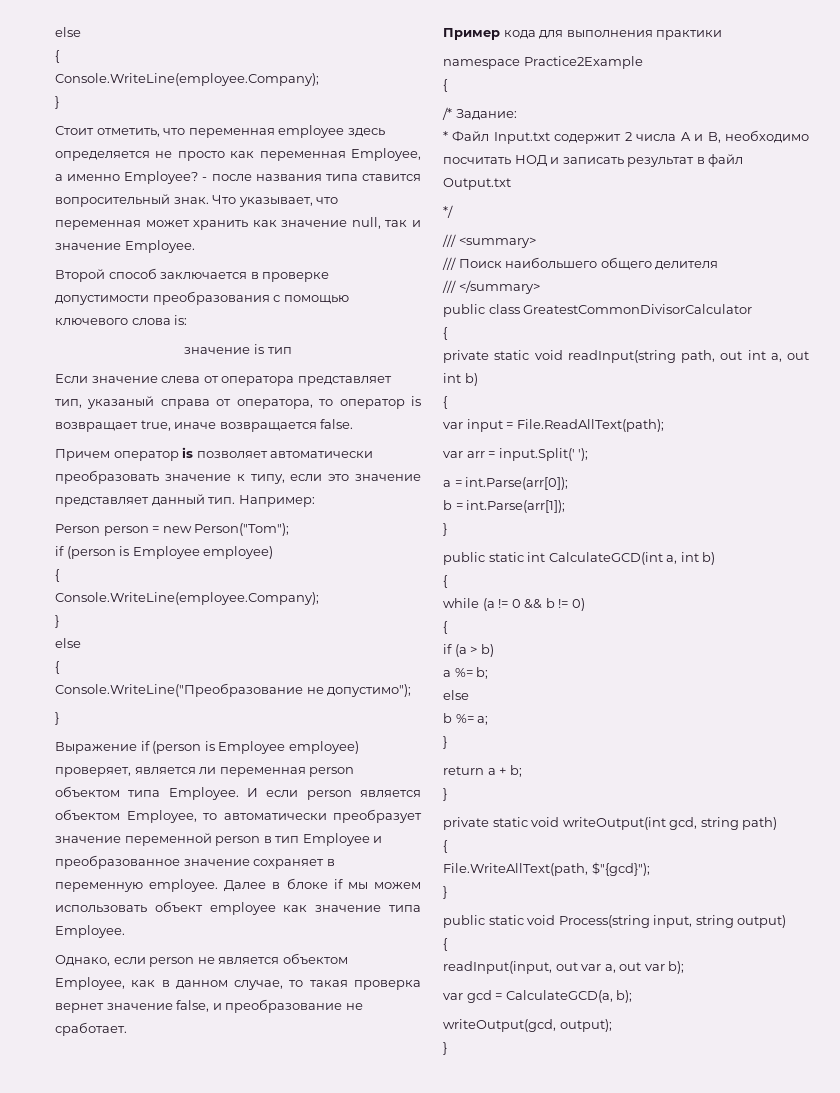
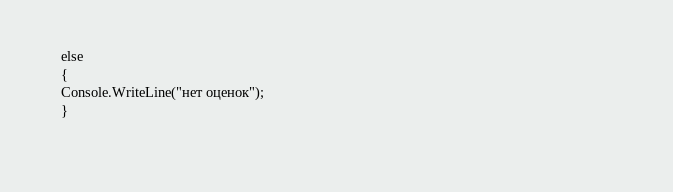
[55,27,81,37] [55,50,60,63] [55,73,319,86] [55,96,59,109] [55,125,385,138] [55,148,421,161] [55,171,421,184] [55,194,339,207] [55,217,421,230] [55,240,195,253] [55,268,330,282] [55,291,349,305] [55,315,188,325] [184,344,292,354] [55,374,392,386] [55,396,421,409] [55,419,354,432] [55,447,374,461] [55,470,421,484] [55,494,315,507] [55,523,290,536] [55,546,274,559] [55,569,60,582] [55,592,319,605] [55,615,59,628] [55,638,81,648] [55,661,60,674] [55,683,412,697] [55,712,59,725] [55,741,359,754] [55,767,355,777] [55,786,421,800] [55,809,422,823] [55,833,383,846] [55,855,335,869] [55,878,422,892] [55,901,422,915] [55,925,125,938] [55,953,348,967] [55,977,421,990] [55,999,363,1013] [55,1022,127,1036] [443,28,723,40] [443,56,643,69] [443,79,448,92] [442,107,517,120] [443,130,809,144] [443,154,744,167] [443,178,511,190] [443,205,453,218] [442,234,536,248] [442,257,719,270] [442,280,540,294] [443,304,753,317] [443,327,448,340] [443,350,809,363] [443,373,478,386] [443,396,448,409] [443,419,664,432] [443,448,589,461] [443,477,569,490] [443,500,566,513] [443,523,447,536] [443,552,716,565] [443,575,448,588] [443,598,585,611] [443,621,448,634] [443,644,494,657] [443,667,489,679] [443,690,469,700] [443,713,489,725] [443,736,447,749] [443,765,522,777] [443,788,447,801] [443,817,778,830] [443,840,448,853] [443,862,650,876] [443,886,447,899] [443,915,787,928] [443,938,448,951] [443,961,685,974] [443,990,633,1003] [443,1019,612,1032] [443,1042,447,1055] else // { // Console.WriteLine(employee.Company); // } // Стоит отметить, что переменная employee здесь определяется не просто как переменная Employee, а именно Employee? - после названия типа ставится вопросительный знак. Что указывает, что переменная может хранить как значение null, так и значение Employee. // Второй способ заключается в проверке допустимости преобразования с помощью ключевого слова is: // значение is тип // Если значение слева от оператора представляет тип, указаный справа от оператора, то оператор is возвращает true, иначе возвращается false. // Причем оператор is позволяет автоматически преобразовать значение к типу, если это значение представляет данный тип. Например: // Person person = new Person("Tom"); // if (person is Employee employee) // { // Console.WriteLine(employee.Company); // } // else // { // Console.WriteLine("Преобразование не допустимо"); // } // Выражение if (person is Employee employee) проверяет, является ли переменная person объектом типа Employee. И если person является объектом Employee, то автоматически преобразует значение переменной person в тип Employee и преобразованное значение сохраняет в переменную employee. Далее в блоке if мы можем использовать объект employee как значение типа Employee. // Однако, если person не является объектом Employee, как в данном случае, то такая проверка вернет значение false, и преобразование не сработает. // Пример кода для выполнения практики // namespace Practice2Example // { // /* Задание: // * Файл Input.txt содержит 2 числа A и B, необходимо посчитать НОД и записать результат в файл Output.txt // */ // /// <summary> // /// Поиск наибольшего общего делителя // /// </summary> // public class GreatestCommonDivisorCalculator // { // private static void readInput(string path, out int a, out int b) // { // var input = File.ReadAllText(path); // var arr = input.Split(' '); // a = int.Parse(arr[0]); // b = int.Parse(arr[1]); // } // public static int CalculateGCD(int a, int b) // { // while (a != 0 && b != 0) // { // if (a > b) // a %= b; // else // b %= a; // } // return a + b; // } // private static void writeOutput(int gcd, string path) // { // File.WriteAllText(path, $"{gcd}"); // } // public static void Process(string input, string output) // { // readInput(input, out var a, out var b); // var gcd = CalculateGCD(a, b); // writeOutput(gcd, output); // } -> [61,51,83,61] [61,69,68,82] [61,86,264,101] [61,105,68,118] else // { // Console.WriteLine("нет оценок"); // }

